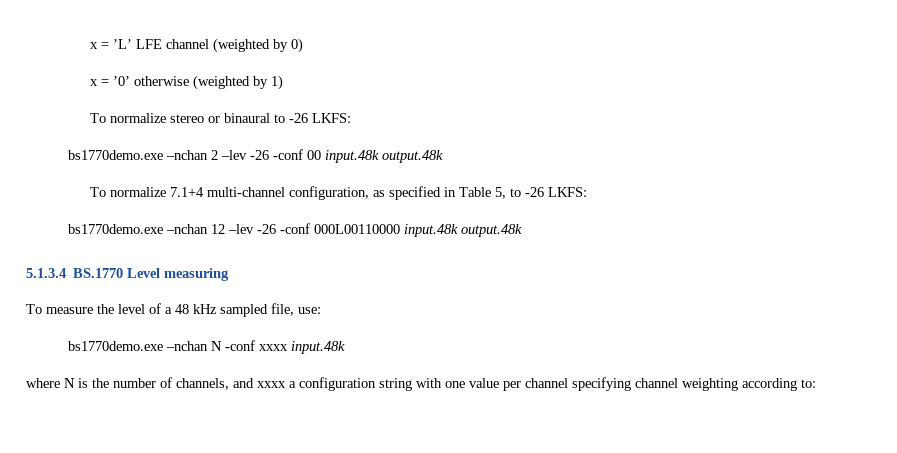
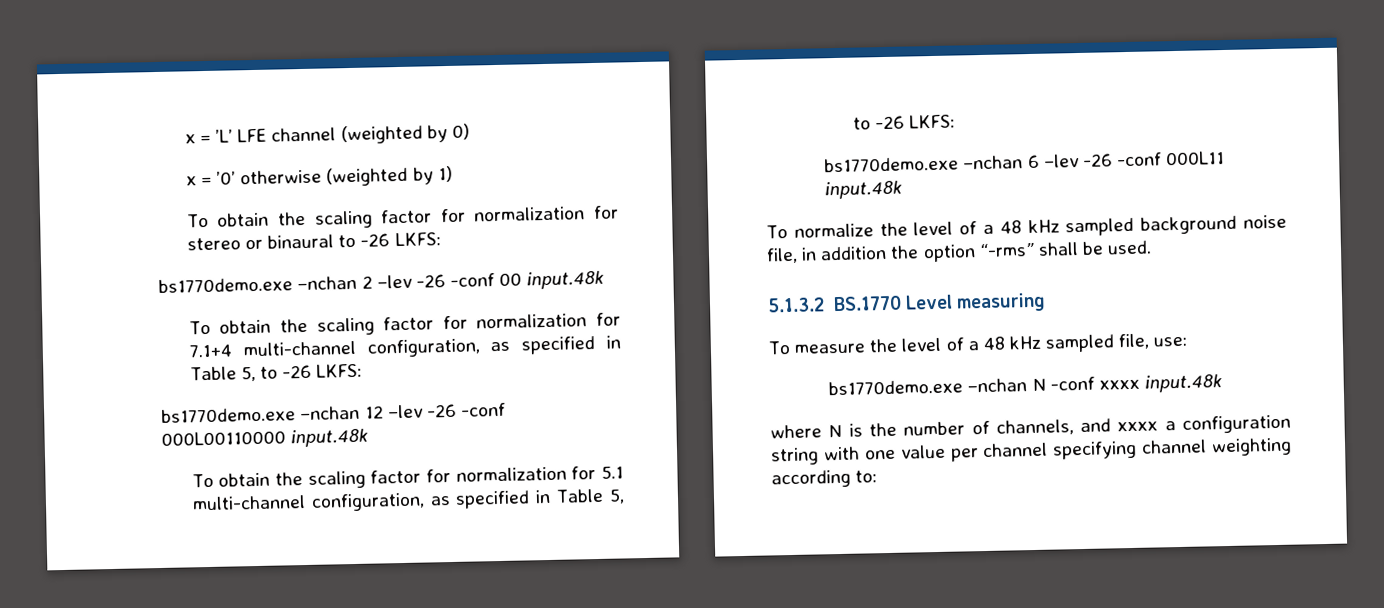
[109,113,166,123] normalize -> [217,205,619,229] obtain the scaling factor for normalization for
[382,150,444,163] [89,187,166,197] output.48k // To normalize -> [188,312,621,336] // To obtain the scaling factor for normalization for
[461,224,523,237] [26,268,66,278] output.48k // 5.1.3.4 -> [191,465,624,489] [191,488,625,512] [852,114,956,130] [824,150,1226,173] [824,180,903,200] [766,214,1287,239] [766,240,1153,264] [767,297,825,313] // To obtain the scaling factor for normalization for 5.1 multi-channel configuration, as specified in Table 5, to -26 LKFS: // bs1770demo.exe –nchan 6 –lev -26 -conf 000L11 input.48k // To normalize the level of a 48 kHz sampled background noise file, in addition the option “-rms” shall be used. // 5.1.3.2

